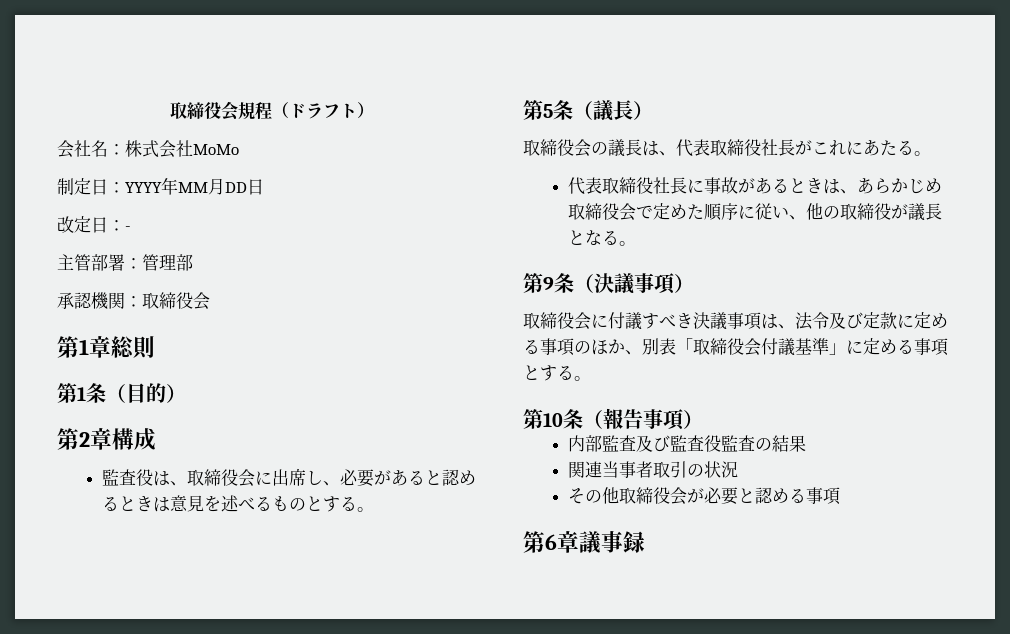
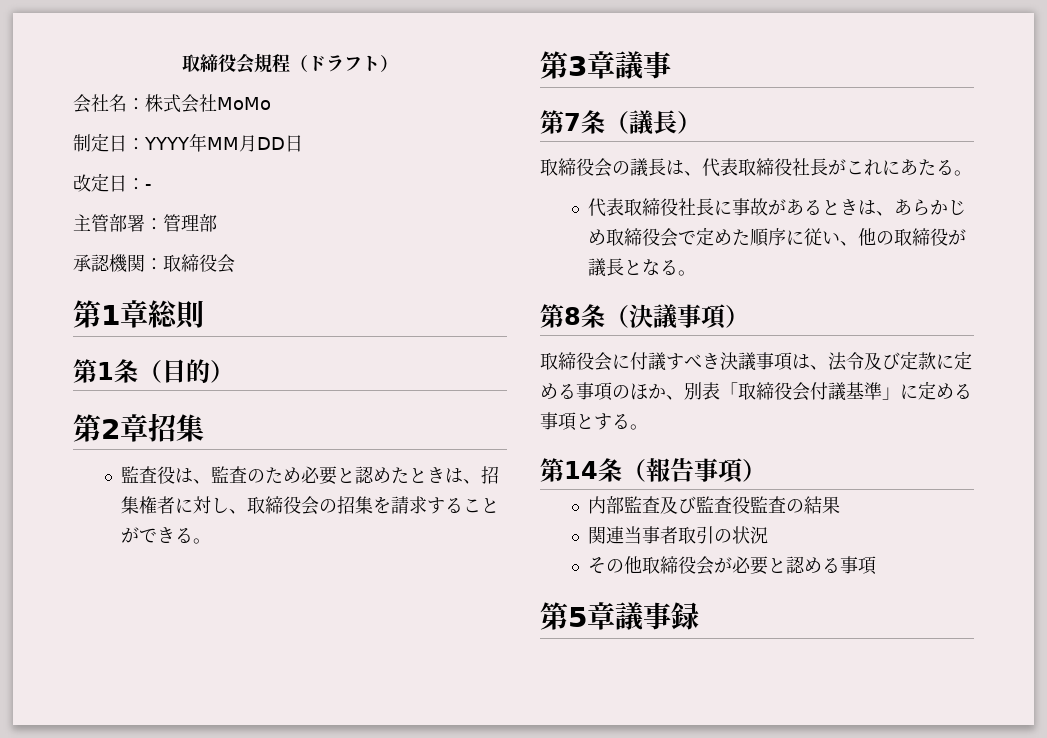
[112,428,156,451] 構成 -> [148,413,204,442] 招集
[187,468,477,487] [102,495,375,512] [523,100,553,120] 取締役会に出席し、必要があると認めるときは意見を述べるものとする。 // 第5 -> [211,466,500,485] [121,496,500,515] [121,527,212,544] [540,51,671,79] [540,110,581,134] 監査のため必要と認めたときは、招集権者に対し、取締役会の招集を請求することができる。 // 第3章議事 // 第7
[543,277,554,291] 9 -> [564,307,581,325] 8
[543,413,563,427] 10 -> [564,461,598,479] 14
[545,534,557,550] 6 -> [568,607,587,627] 5

